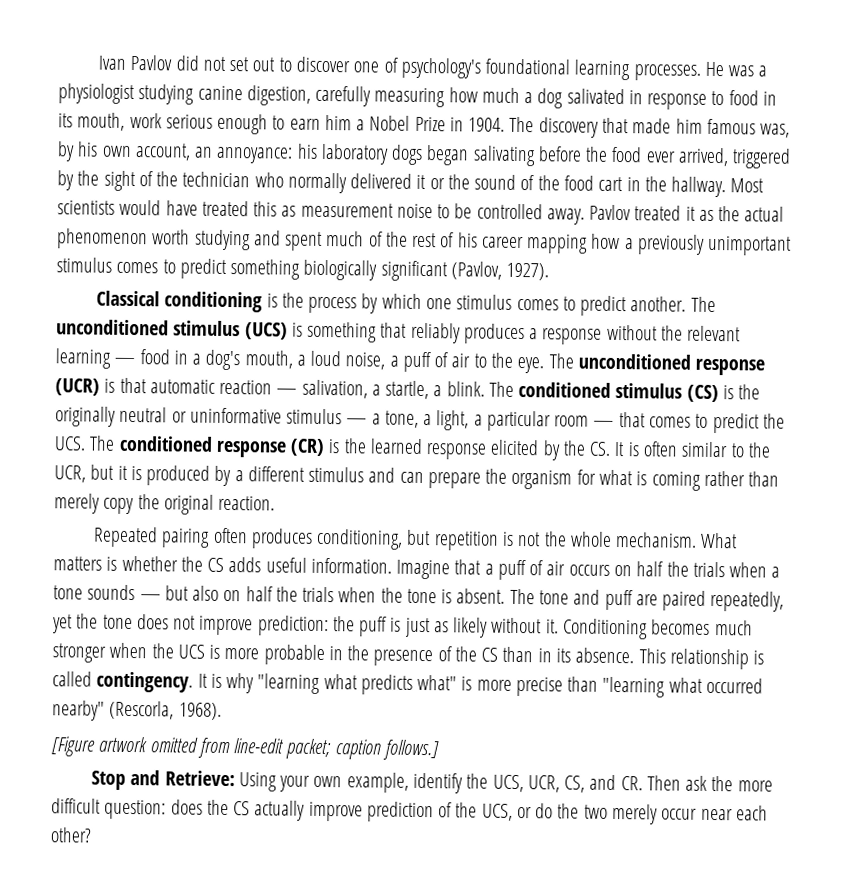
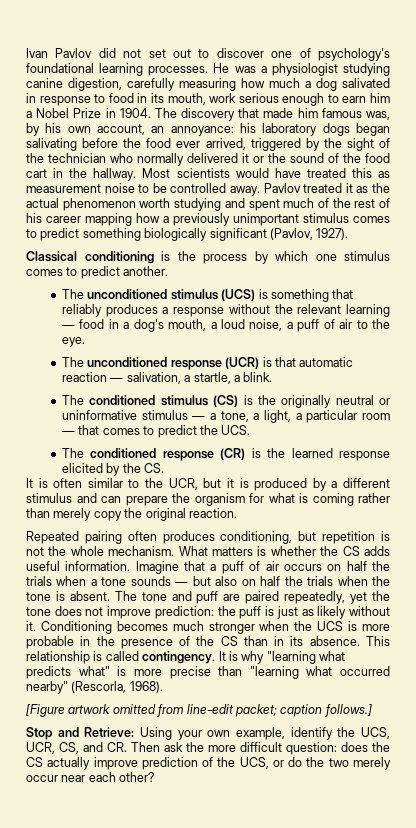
(687, 304) none -> (169, 271) //
(545, 365) none -> (85, 342) //
(485, 389) none -> (273, 377) //
(86, 443) none -> (251, 430) //
(612, 448) none -> (165, 468) //

